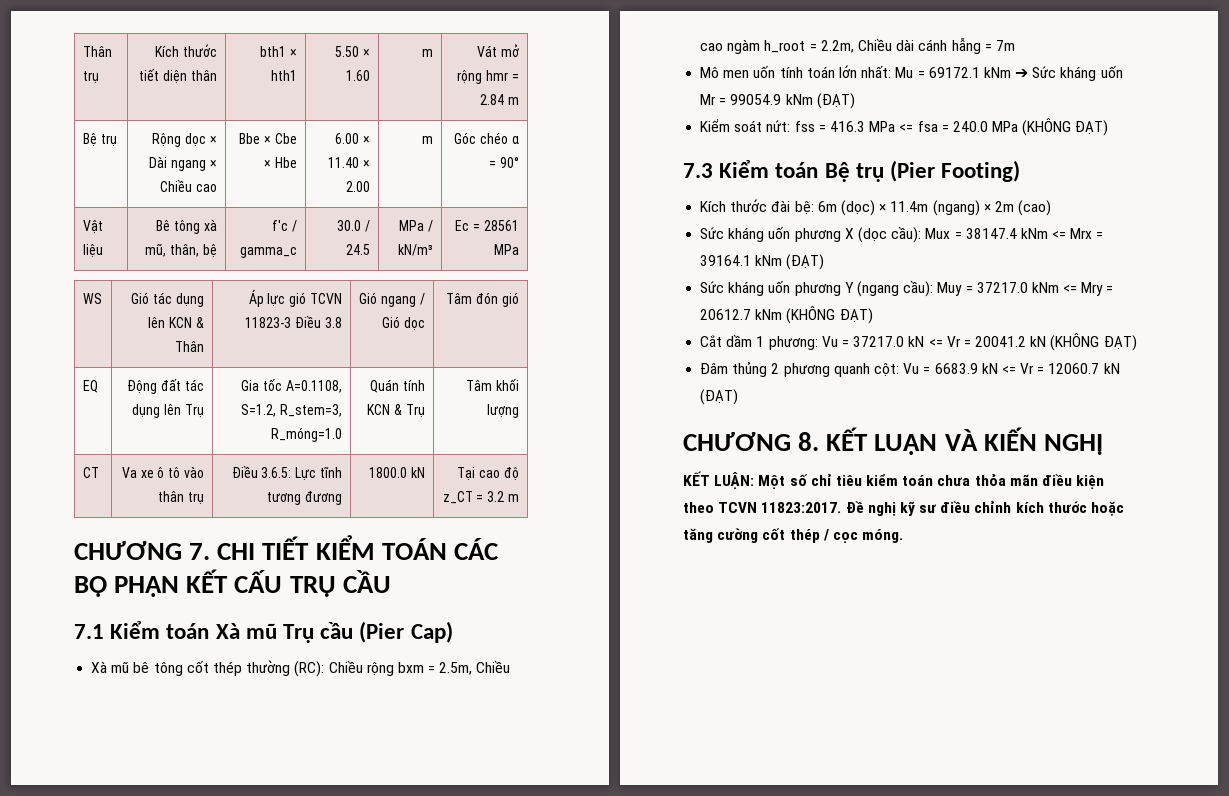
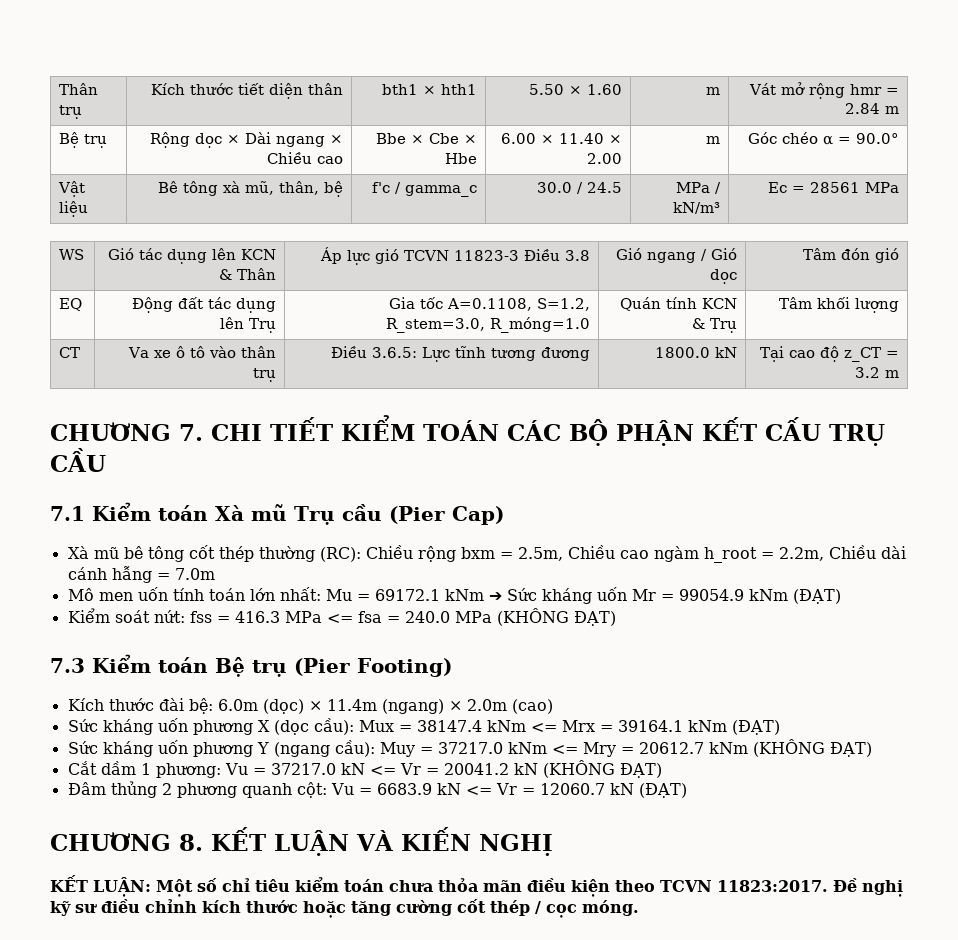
[500,157,520,168] 90° -> [855,133,899,144] 90.0°
[280,404,343,417] R_stem=3, -> [385,318,485,333] R_stem=3.0,
[995,40,1015,51] 7m -> [174,568,215,580] 7.0m
[817,201,837,212] 6m -> [217,699,258,711] 6.0m
[994,201,1014,212] 2m -> [466,699,507,711] 2.0m

